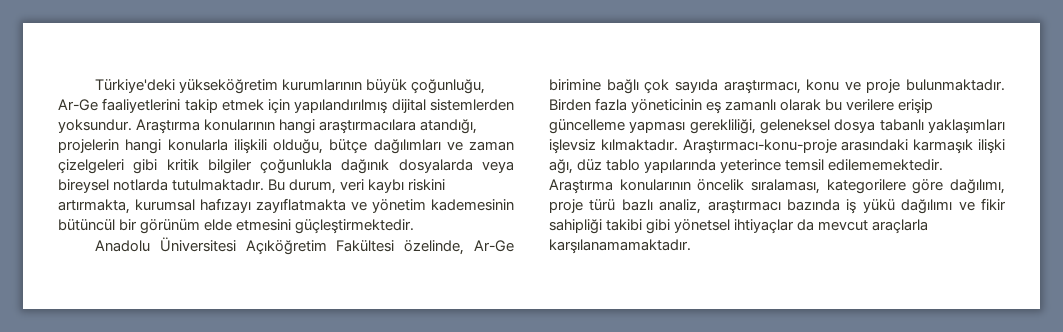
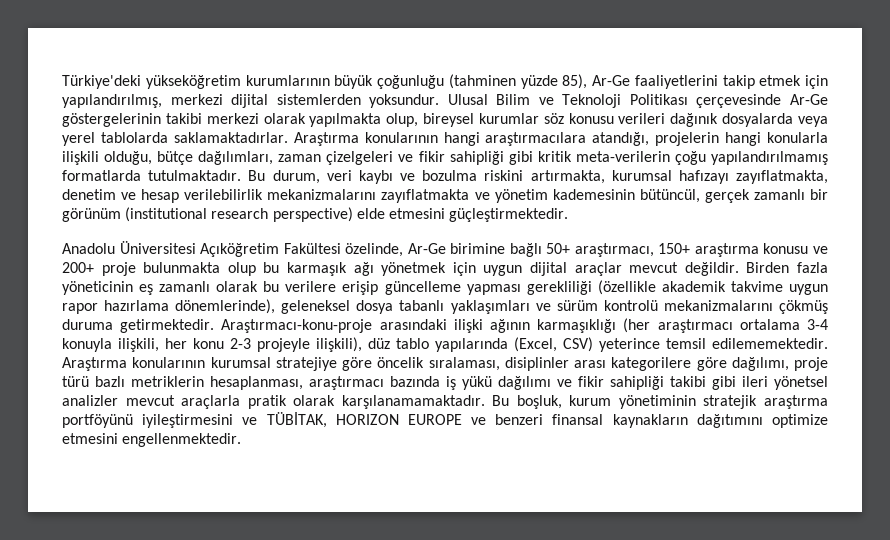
[411,79,486,94] çoğunluğu, -> [377,74,588,89] çoğunluğu (tahminen yüzde 85),
[294,99,388,114] yapılandırılmış -> [62,94,223,108] yapılandırılmış, merkezi
(132, 126) none -> [447,94,828,108] [62,113,828,127] [62,132,288,146] Ulusal Bilim ve Teknoloji Politikası çerçevesinde Ar-Ge göstergelerinin takibi merkezi olarak yapılmakta olup, bireysel kurumlar söz konusu verileri dağınık dosyalarda veya yerel tablolarda saklamaktadırlar.
[373,139,514,154] [58,159,514,174] [58,179,169,193] dağılımları ve zaman çizelgeleri gibi kritik bilgiler çoğunlukla dağınık dosyalarda veya bireysel notlarda -> [198,151,829,165] [62,170,141,181] dağılımları, zaman çizelgeleri ve fikir sahipliği gibi kritik meta-verilerin çoğu yapılandırılmamış formatlarda
(405, 186) none -> [400,170,478,181] ve bozulma
[256,198,514,213] [58,219,201,234] zayıflatmakta ve yönetim kademesinin bütüncül bir görünüm -> [736,170,828,184] [62,189,829,203] [62,207,353,222] zayıflatmakta, denetim ve hesap verilebilirlik mekanizmalarını zayıflatmakta ve yönetim kademesinin bütüncül, gerçek zamanlı bir görünüm (institutional research perspective)
[644,79,1005,94] çok sayıda araştırmacı, konu ve proje bulunmaktadır. -> [546,243,829,257] [62,262,739,276] 50+ araştırmacı, 150+ araştırma konusu ve 200+ proje bulunmakta olup bu karmaşık ağı yönetmek için uygun dijital araçlar mevcut değildir.
[689,119,1005,134] [549,139,1005,154] [549,159,573,174] gerekliliği, geleneksel dosya tabanlı yaklaşımları işlevsiz kılmaktadır. Araştırmacı-konu-proje arasındaki karmaşık ilişki ağı, -> [526,280,829,295] [62,299,828,314] [62,318,829,333] [62,337,362,352] gerekliliği (özellikle akademik takvime uygun rapor hazırlama dönemlerinde), geleneksel dosya tabanlı yaklaşımları ve sürüm kontrolü mekanizmalarını çökmüş duruma getirmektedir. Araştırmacı-konu-proje arasındaki ilişki ağının karmaşıklığı (her araştırmacı ortalama 3-4 konuyla ilişkili, her konu 2-3 projeyle ilişkili),
(717, 166) none -> [514,337,593,352] (Excel, CSV)
[697,179,820,194] öncelik sıralaması, -> [210,357,606,371] kurumsal stratejiye göre öncelik sıralaması, disiplinler arası
[659,199,702,214] analiz, -> [131,376,303,390] metriklerin hesaplanması,
[674,219,929,234] [549,239,691,254] yönetsel ihtiyaçlar da mevcut araçlarla karşılanamamaktadır. -> [742,376,828,390] [62,395,828,409] [62,412,828,428] [62,433,242,447] ileri yönetsel analizler mevcut araçlarla pratik olarak karşılanamamaktadır. Bu boşluk, kurum yönetiminin stratejik araştırma portföyünü iyileştirmesini ve TÜBİTAK, HORIZON EUROPE ve benzeri finansal kaynakların dağıtımını optimize etmesini engellenmektedir.

